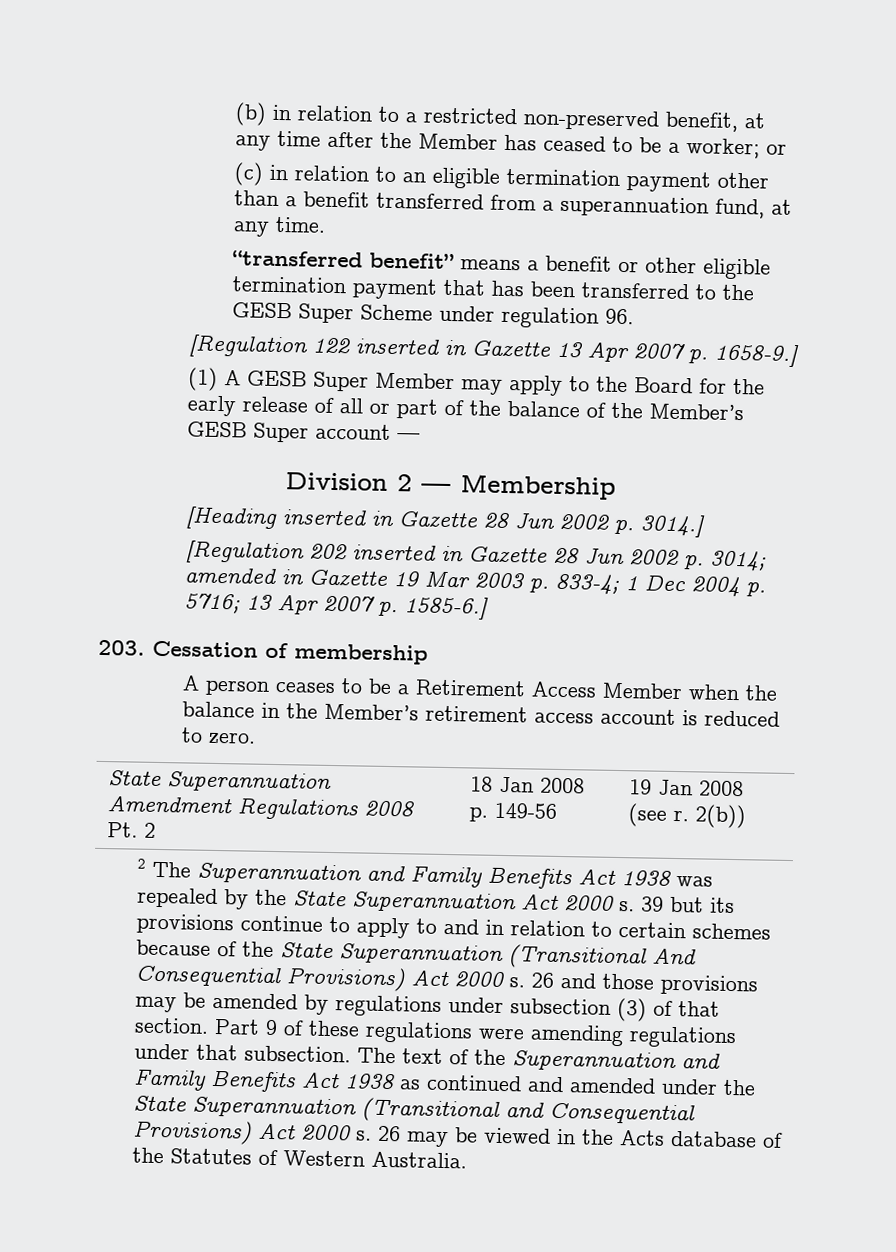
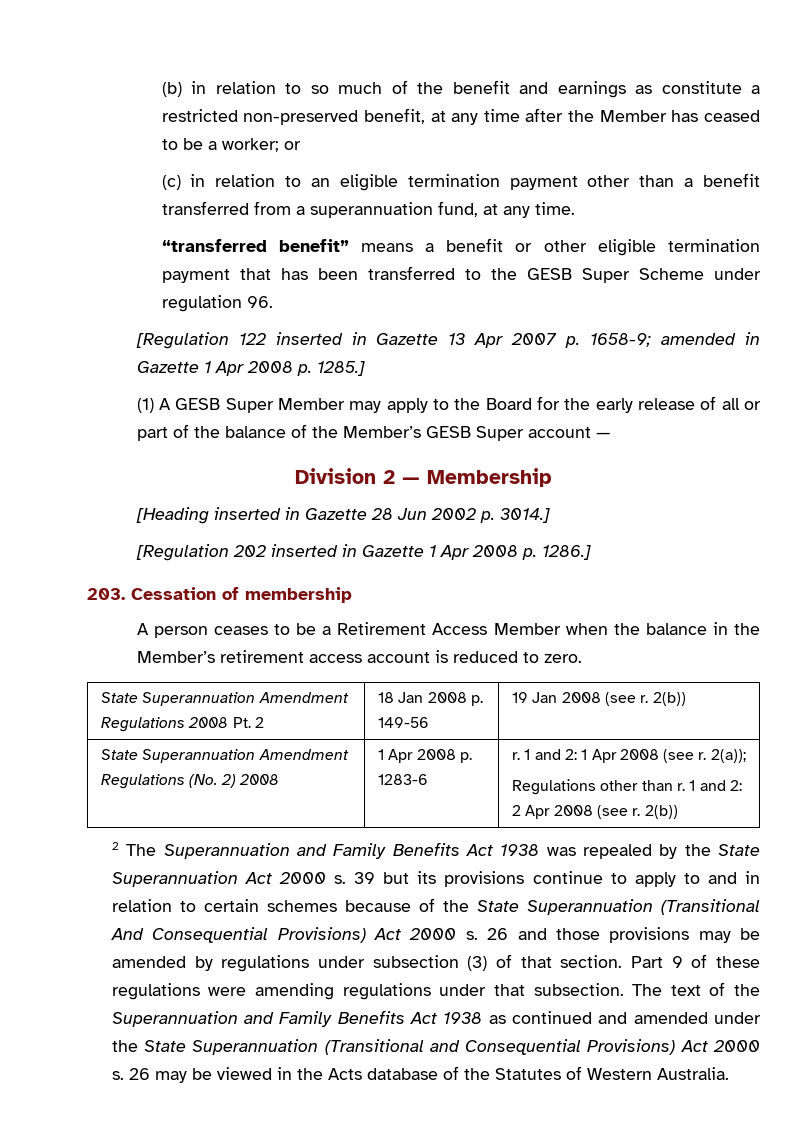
(400, 114) none -> [310,80,742,98] so much of the benefit and earnings as constitute
[714,343,800,368] 1658-9.] -> [590,332,760,347] [136,361,365,376] 1658-9; amended in Gazette 1 Apr 2008 p. 1285.]
[553,547,768,572] [184,567,767,598] [184,593,490,620] 28 Jun 2002 p. 3014; amended in Gazette 19 Mar 2003 p. 833-4; 1 Dec 2004 p. 5716; 13 Apr 2007 p. 1585-6.] -> [428,545,591,560] 1 Apr 2008 p. 1286.]
(746, 816) none -> [100,749,349,763] [100,774,279,789] [377,749,472,763] [377,774,428,785] [511,749,746,763] [511,779,742,795] [511,805,678,819] // State Superannuation Amendment Regulations (No. 2) 2008 | 1 Apr 2008 p. 1283-6 | r. 1 and 2: 1 Apr 2008 (see r. 2(a)); // Regulations other than r. 1 and 2: 2 Apr 2008 (see r. 2(b))

